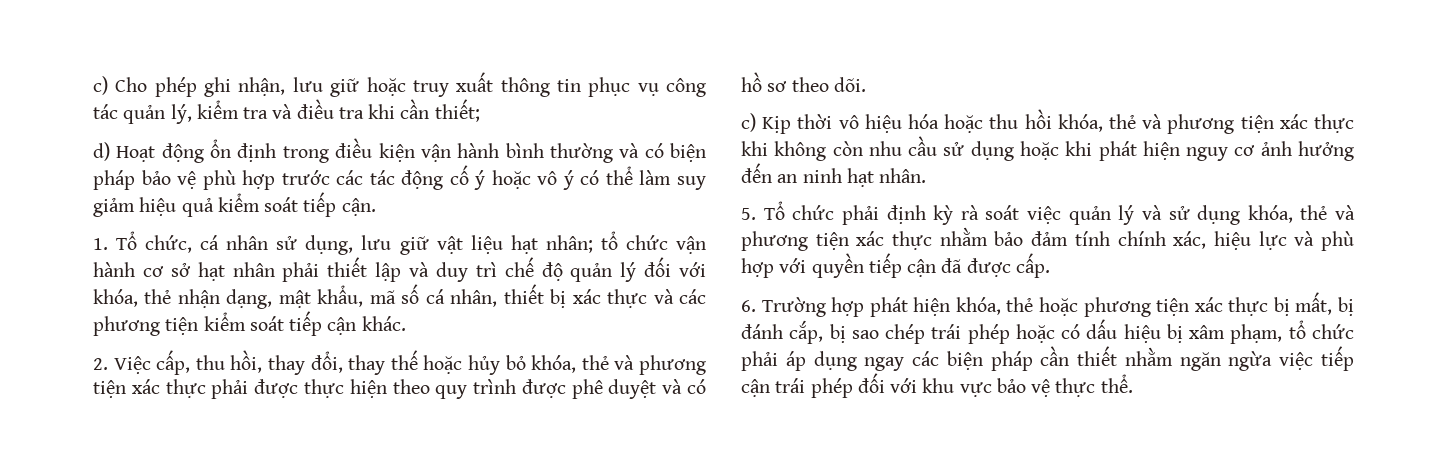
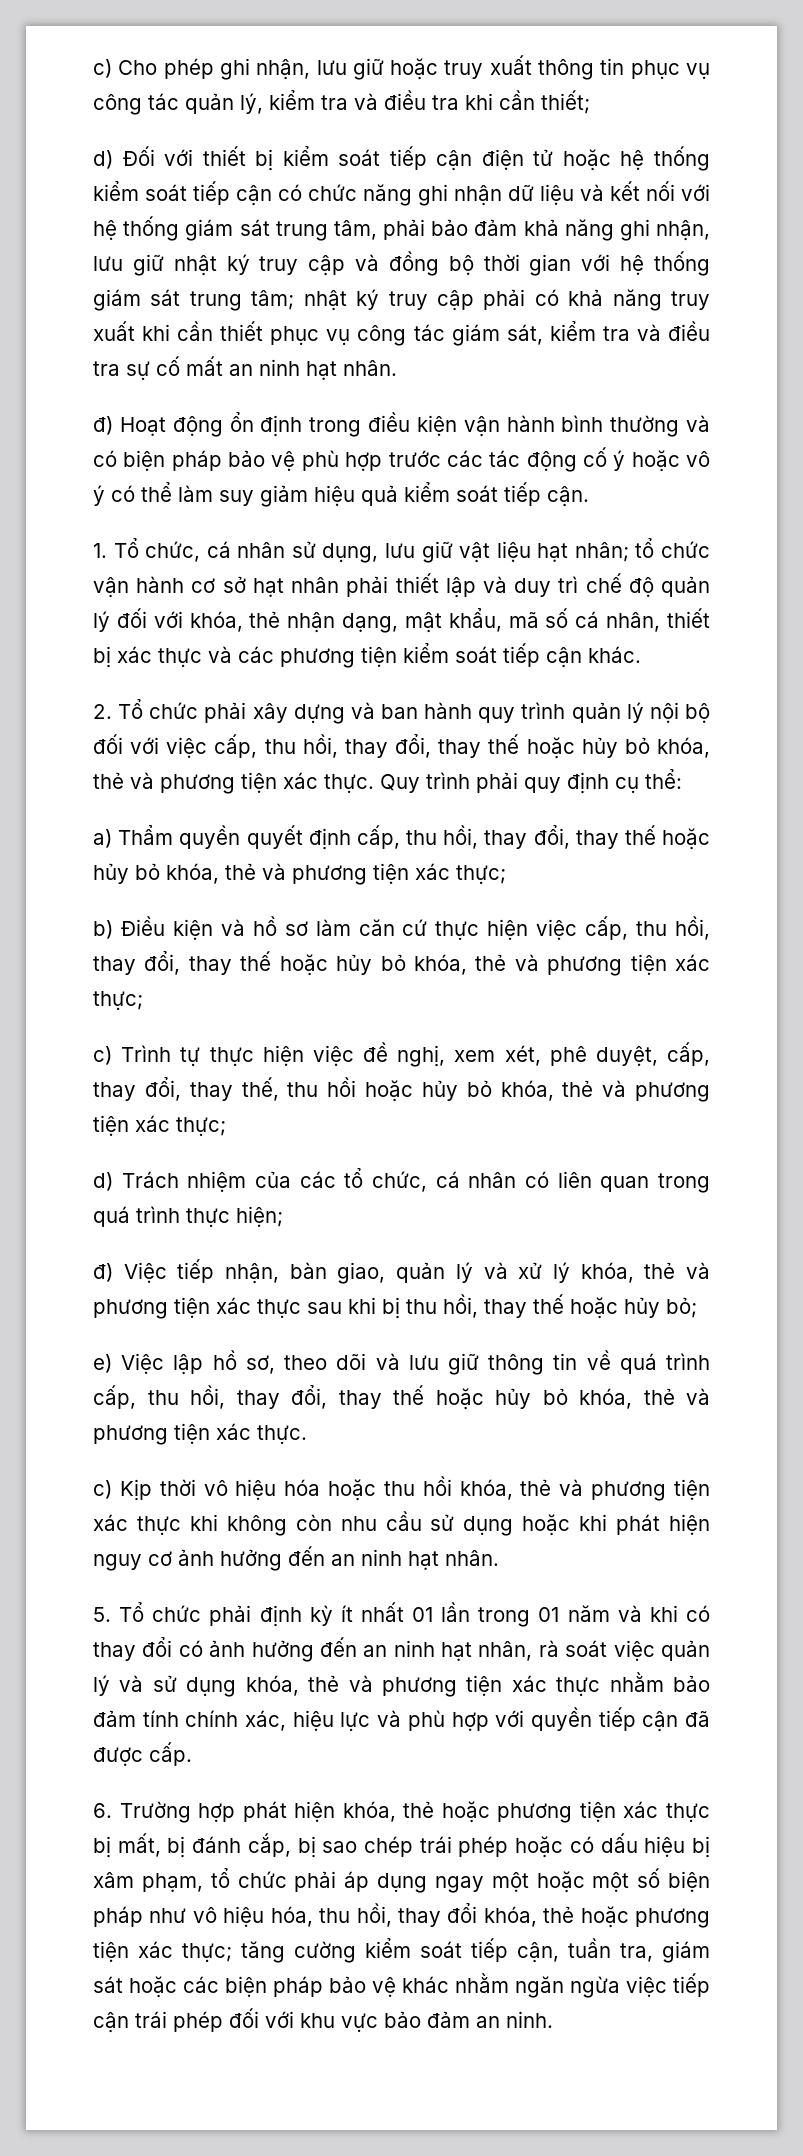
(110, 151) none -> [122,146,711,171] [93,181,710,206] [93,216,710,241] [93,251,710,276] [93,289,710,311] [93,321,711,346] [93,356,397,381] [93,416,113,435] Đối với thiết bị kiểm soát tiếp cận điện tử hoặc hệ thống kiểm soát tiếp cận có chức năng ghi nhận dữ liệu và kết nối với hệ thống giám sát trung tâm, phải bảo đảm khả năng ghi nhận, lưu giữ nhật ký truy cập và đồng bộ thời gian với hệ thống giám sát trung tâm; nhật ký truy cập phải có khả năng truy xuất khi cần thiết phục vụ công tác giám sát, kiểm tra và điều tra sự cố mất an ninh hạt nhân. // đ)
[113,356,151,374] Việc -> [118,699,710,724] [93,734,208,758] Tổ chức phải xây dựng và ban hành quy trình quản lý nội bộ đối với việc
[165,379,706,399] [741,72,866,92] thực phải được thực hiện theo quy trình được phê duyệt và có hồ sơ theo dõi. -> [324,769,682,794] [93,825,710,850] [93,863,506,885] [93,916,711,941] [93,951,710,976] [93,991,143,1011] [93,1042,711,1067] [93,1077,710,1102] [93,1115,226,1137] [93,1168,710,1193] [93,1206,283,1228] [93,1259,710,1284] [93,1294,697,1319] [93,1350,710,1375] [93,1385,710,1410] [93,1423,307,1445] thực. Quy trình phải quy định cụ thể: // a) Thẩm quyền quyết định cấp, thu hồi, thay đổi, thay thế hoặc hủy bỏ khóa, thẻ và phương tiện xác thực; // b) Điều kiện và hồ sơ làm căn cứ thực hiện việc cấp, thu hồi, thay đổi, thay thế hoặc hủy bỏ khóa, thẻ và phương tiện xác thực; // c) Trình tự thực hiện việc đề nghị, xem xét, phê duyệt, cấp, thay đổi, thay thế, thu hồi hoặc hủy bỏ khóa, thẻ và phương tiện xác thực; // d) Trách nhiệm của các tổ chức, cá nhân có liên quan trong quá trình thực hiện; // đ) Việc tiếp nhận, bàn giao, quản lý và xử lý khóa, thẻ và phương tiện xác thực sau khi bị thu hồi, thay thế hoặc hủy bỏ; // e) Việc lập hồ sơ, theo dõi và lưu giữ thông tin về quá trình cấp, thu hồi, thay đổi, thay thế hoặc hủy bỏ khóa, thẻ và phương tiện xác thực.
(954, 215) none -> [340,1602,710,1627] [93,1637,533,1662] ít nhất 01 lần trong 01 năm và khi có thay đổi có ảnh hưởng đến an ninh hạt nhân,
[912,346,1118,371] các biện pháp cần thiết -> [491,1868,710,1893] [93,1903,711,1928] [93,1938,710,1963] [93,1976,449,1998] một hoặc một số biện pháp như vô hiệu hóa, thu hồi, thay đổi khóa, thẻ hoặc phương tiện xác thực; tăng cường kiểm soát tiếp cận, tuần tra, giám sát hoặc các biện pháp bảo vệ khác
[1031,374,1133,397] vệ thực thể. -> [427,2011,553,2028] đảm an ninh.

